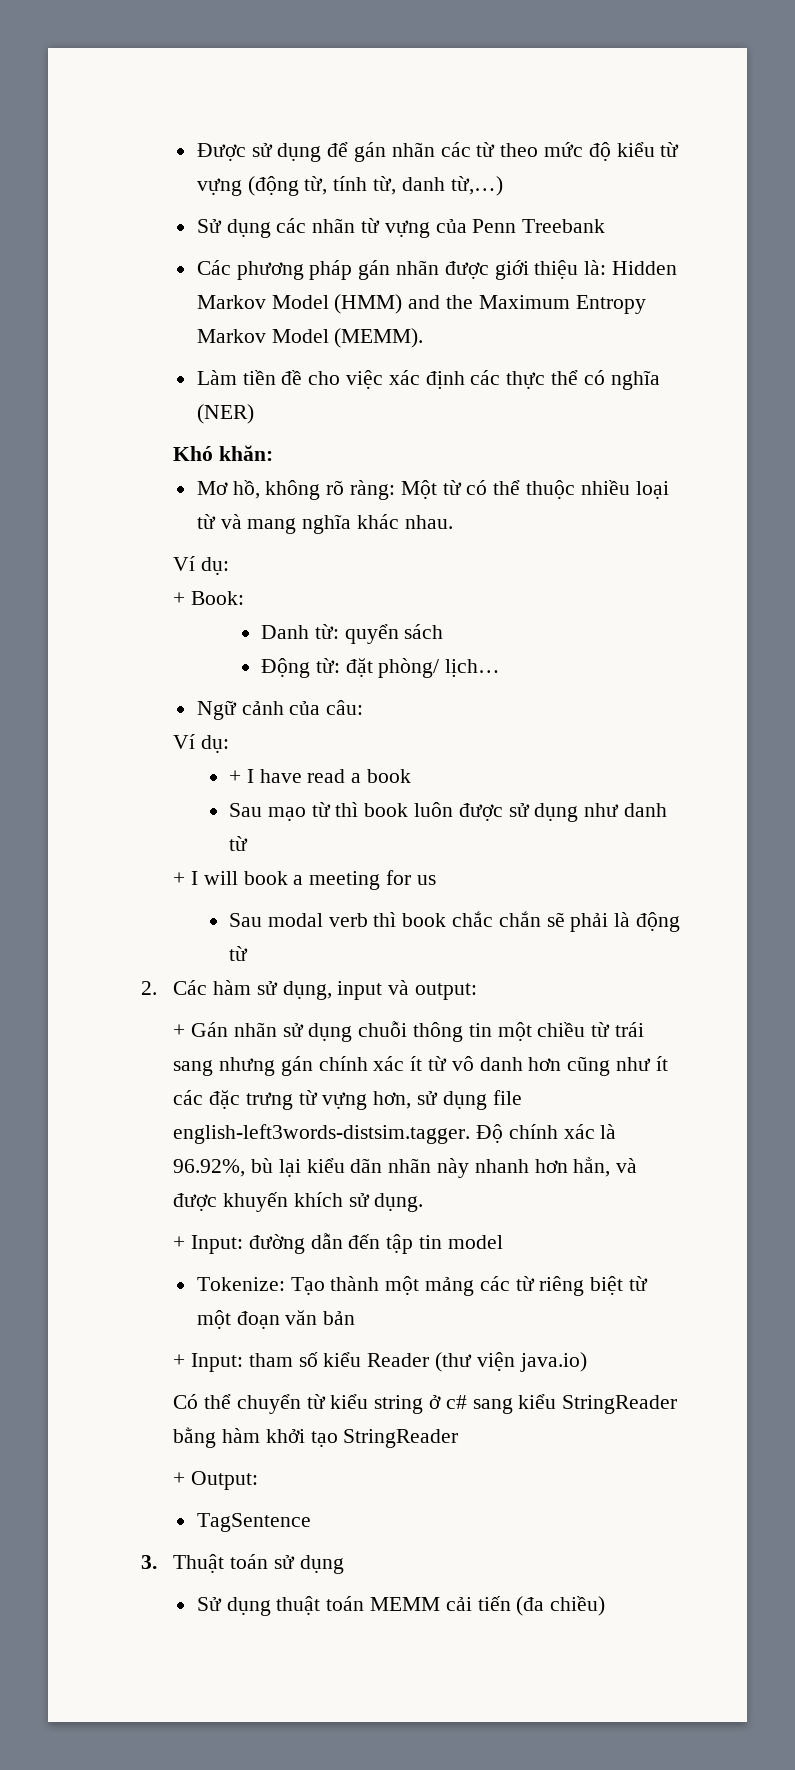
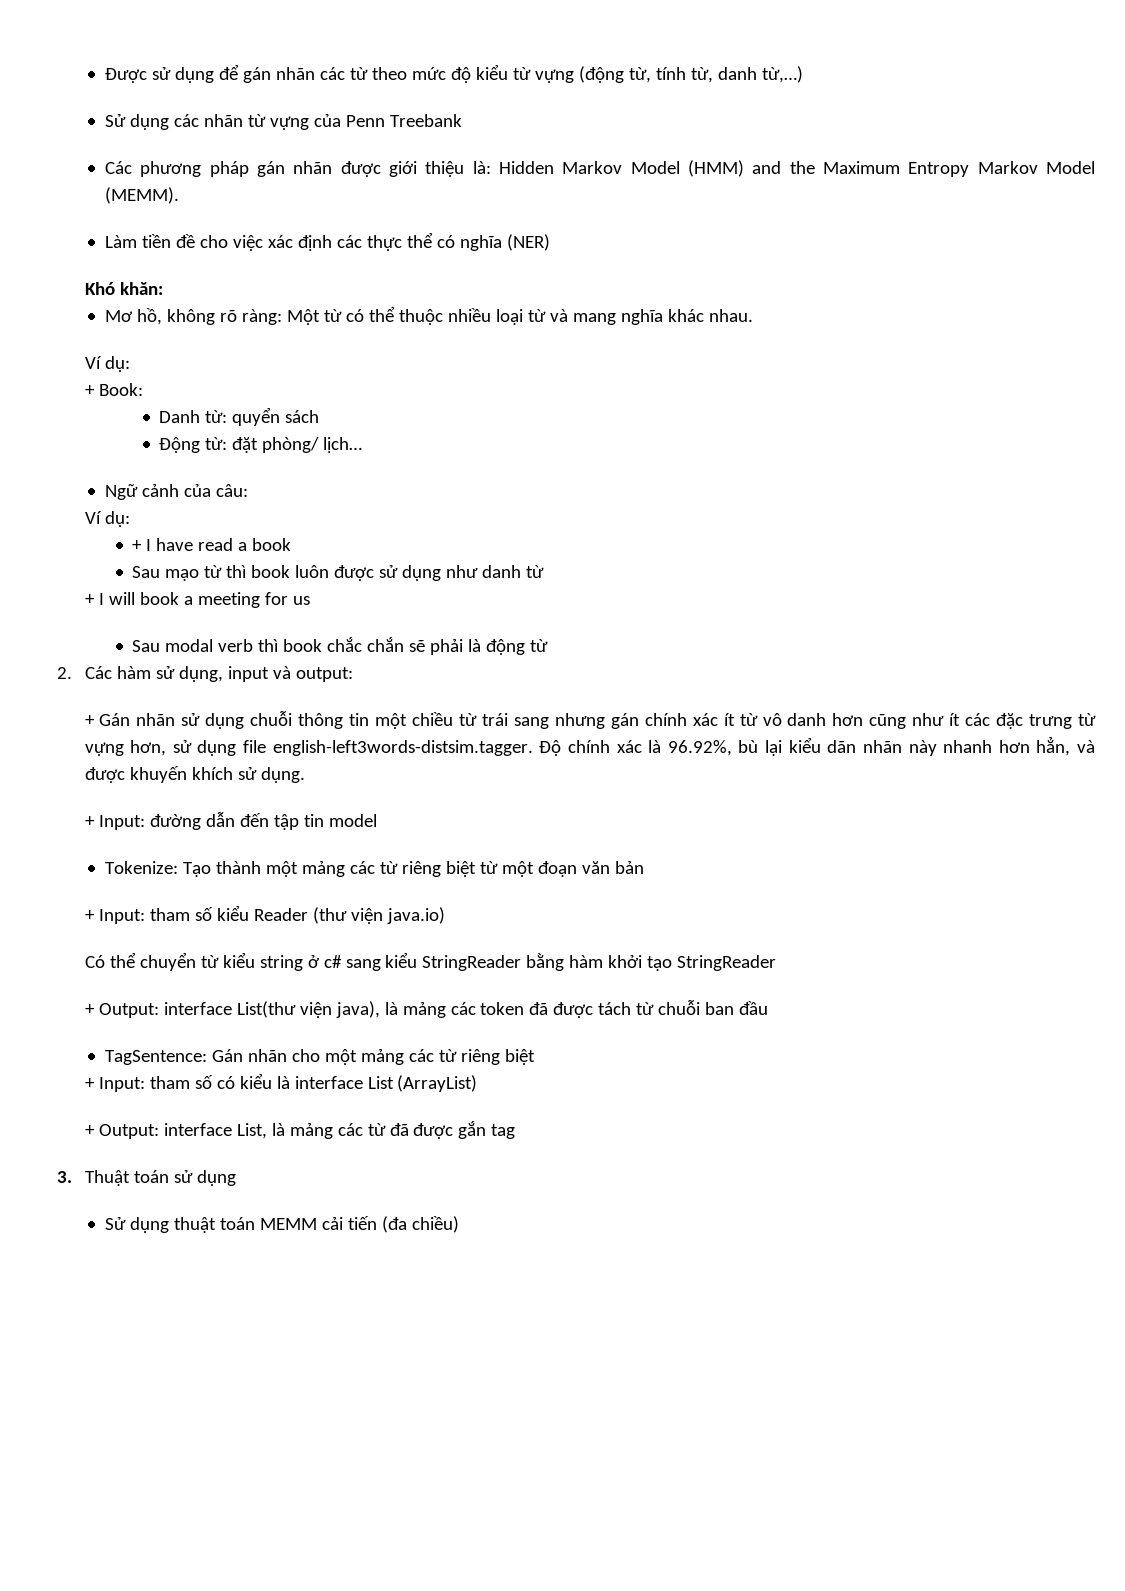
[196,1513,311,1532] // TagSentence -> [163,1000,769,1018] [104,1049,535,1065] [84,1073,478,1092] [84,1121,516,1139] interface List(thư viện java), là mảng các token đã được tách từ chuỗi ban đầu // TagSentence: Gán nhãn cho một mảng các từ riêng biệt // + Input: tham số có kiểu là interface List (ArrayList) // + Output: interface List, là mảng các từ đã được gắn tag

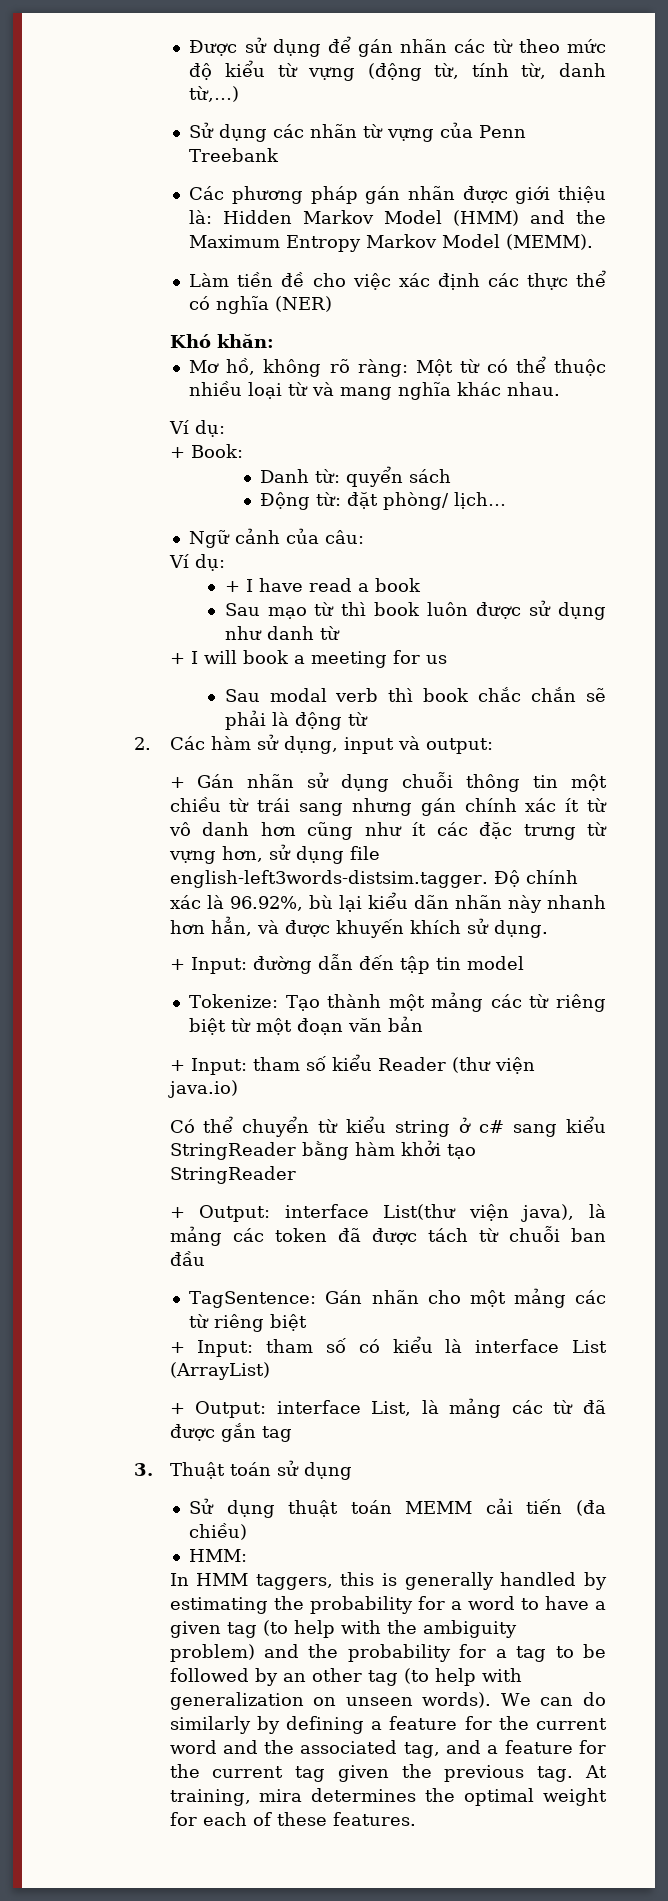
(459, 1224) none -> [189,1549,248,1562] [169,1572,608,1590] [169,1596,606,1614] [169,1620,517,1638] [169,1644,606,1662] [169,1668,522,1686] [169,1692,607,1710] [169,1716,607,1734] [169,1740,606,1758] [169,1764,607,1782] [169,1788,607,1806] [169,1812,416,1826] // HMM: // In HMM taggers, this is generally handled by estimating the probability for a word to have a given tag (to help with the ambiguity problem) and the probability for a tag to be followed by an other tag (to help with generalization on unseen words). We can do similarly by defining a feature for the current word and the associated tag, and a feature for the current tag given the previous tag. At training, mira determines the optimal weight for each of these features.

